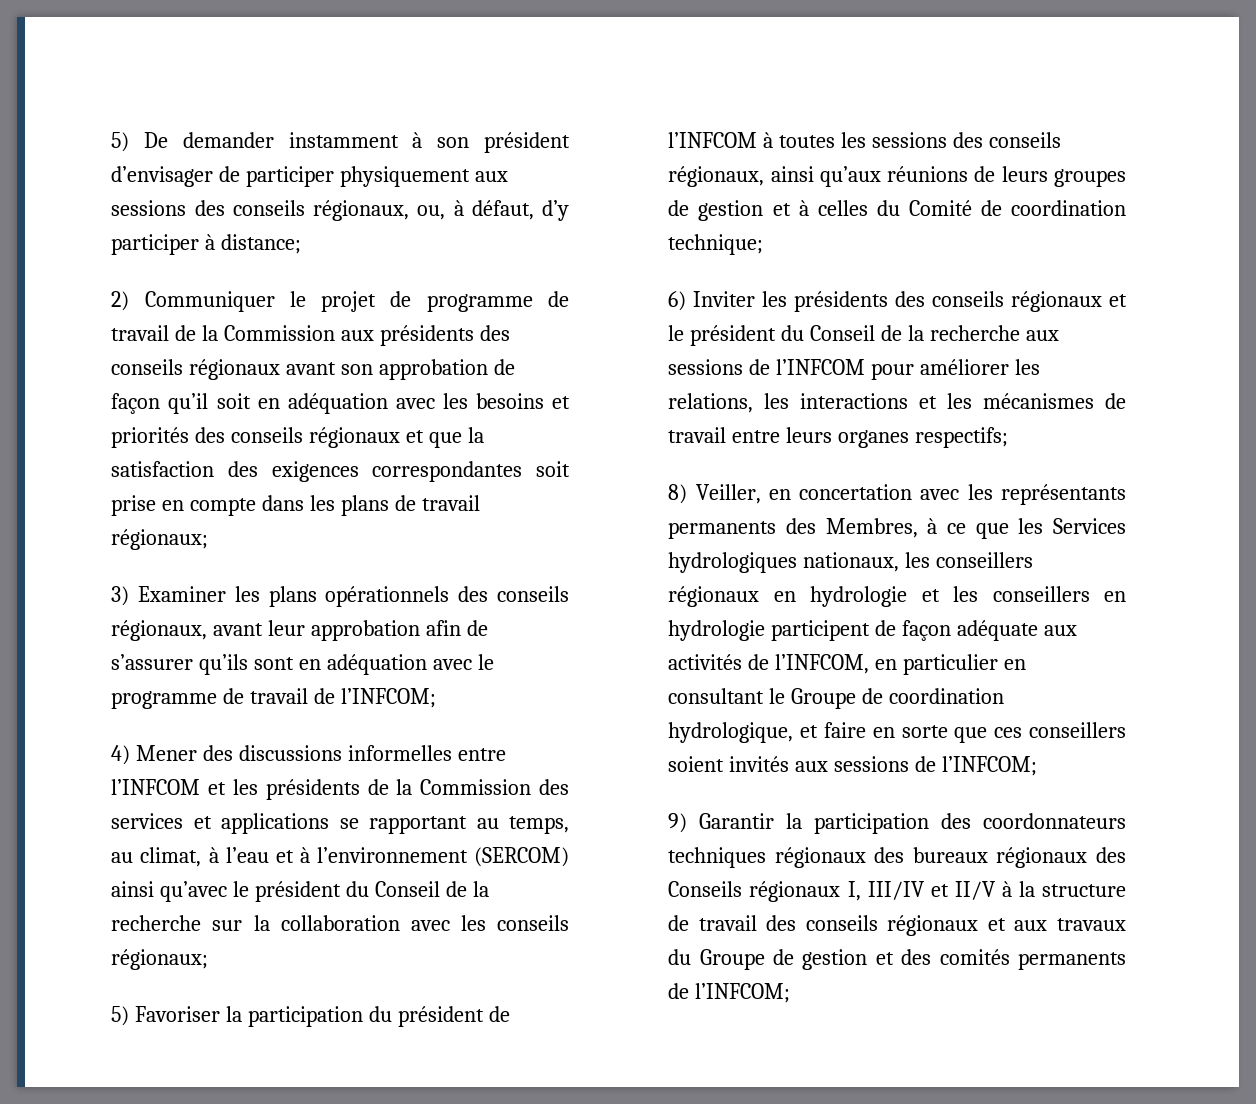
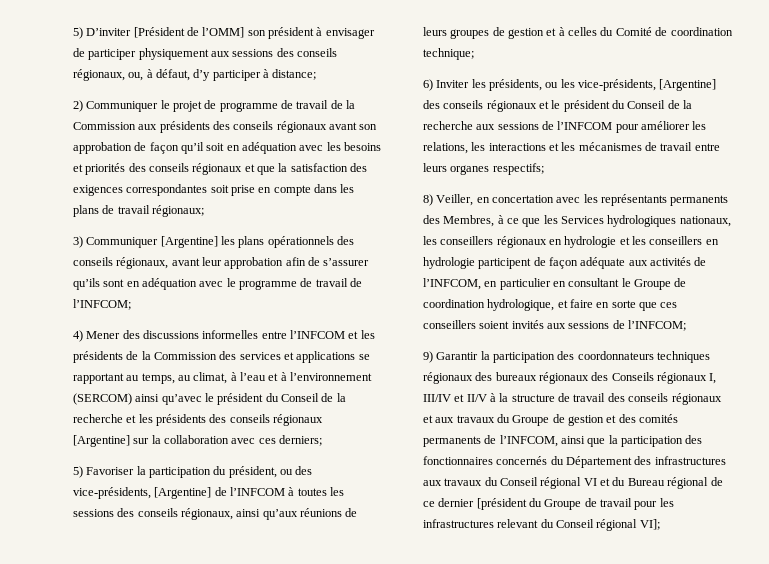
[111,132,570,153] [111,166,214,187] 5) De demander instamment à son président d’envisager -> [72,27,375,39] 5) D’inviter [Président de l’OMM] son président à envisager
[138,586,227,602] Examiner -> [86,236,218,248] Communiquer [Argentine]
(202, 923) none -> [126,414,324,426] [72,435,130,447] et les présidents des conseils régionaux [Argentine]
[460,915,569,931] [111,949,209,970] les conseils régionaux; -> [258,435,323,446] ces derniers;
[398,1006,485,1027] président -> [228,466,313,478] [72,487,212,499] président, ou des vice-présidents, [Argentine]
[794,291,889,312] présidents -> [488,79,717,91] présidents, ou les vice-présidents, [Argentine]
[695,983,791,1003] l’INFCOM; -> [499,435,703,447] [422,456,726,468] [422,477,723,489] [422,498,674,510] [422,519,660,531] l’INFCOM, ainsi que la participation des fonctionnaires concernés du Département des infrastructures aux travaux du Conseil régional VI et du Bureau régional de ce dernier [président du Groupe de travail pour les infrastructures relevant du Conseil régional VI];

